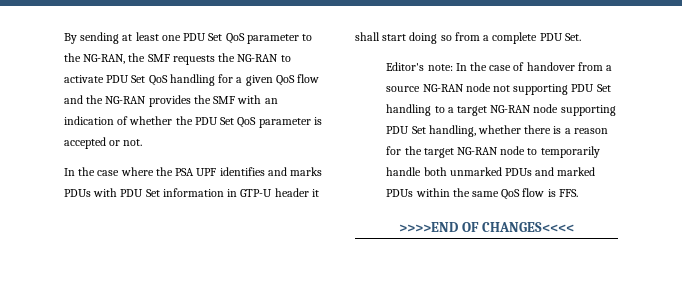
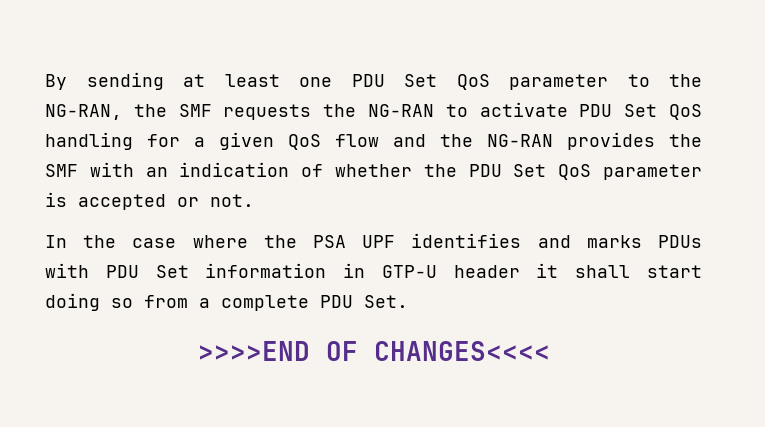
[386,62,613,71] [386,83,611,95] [386,104,616,116] [386,125,608,137] [386,146,600,158] [386,167,596,176] [386,188,578,200] // Editor's note: In the case of handover from a source NG-RAN node not supporting PDU Set handling to a target NG-RAN node supporting PDU Set handling, whether there is a reason for the target NG-RAN node to temporarily handle both unmarked PDUs and marked PDUs within the same QoS flow is FFS. -> (408, 301) none

